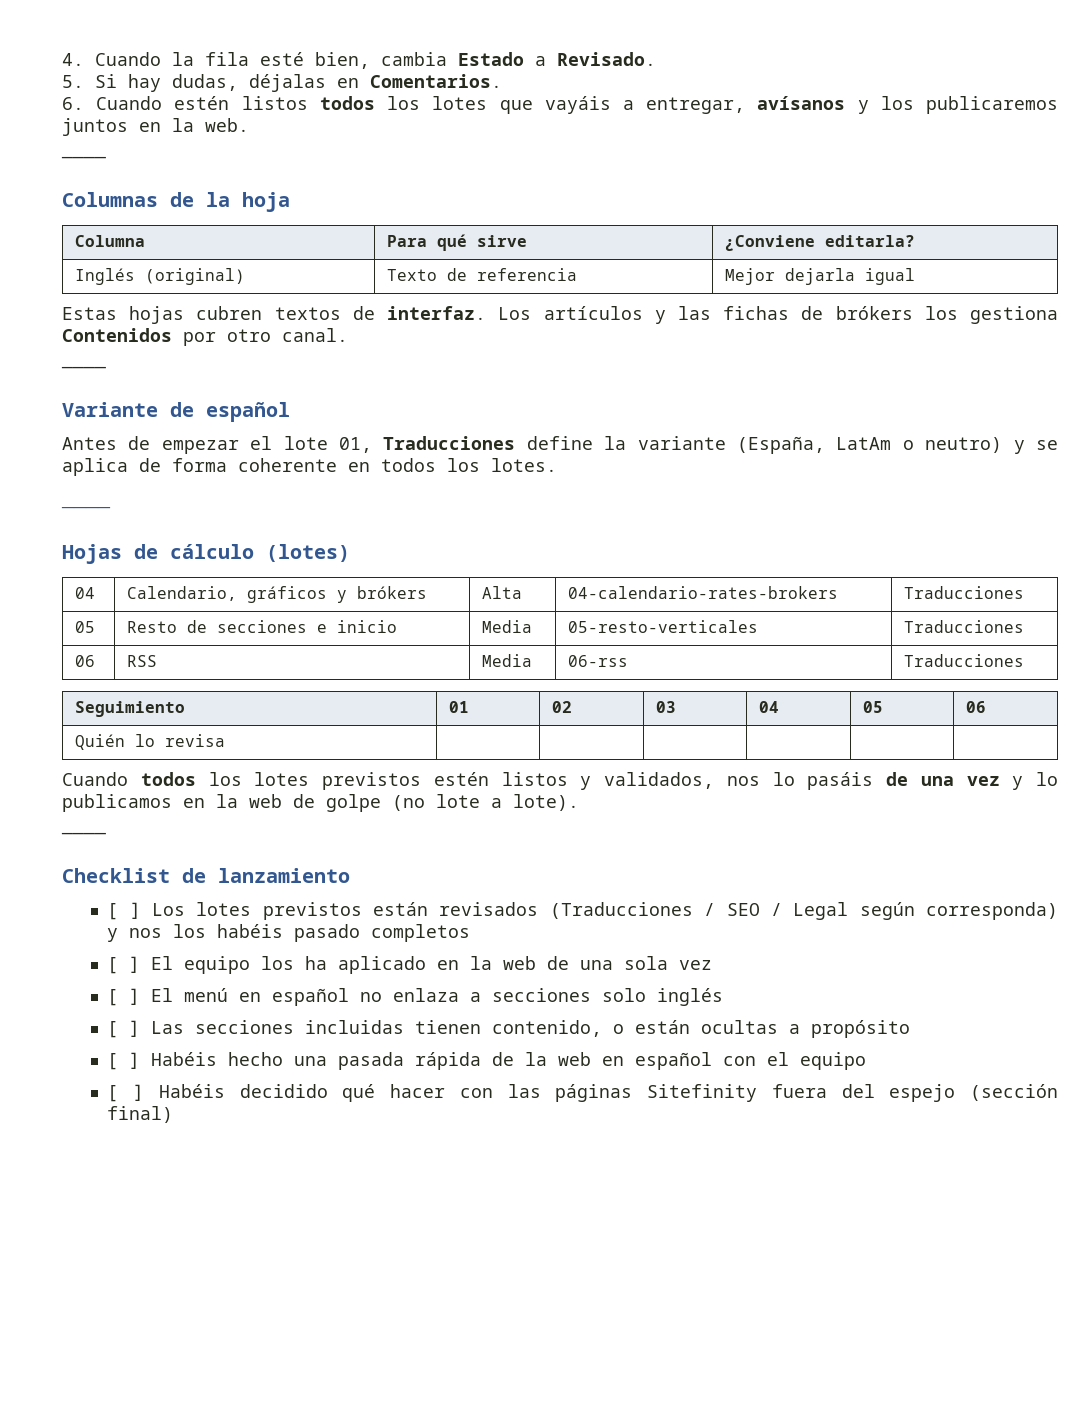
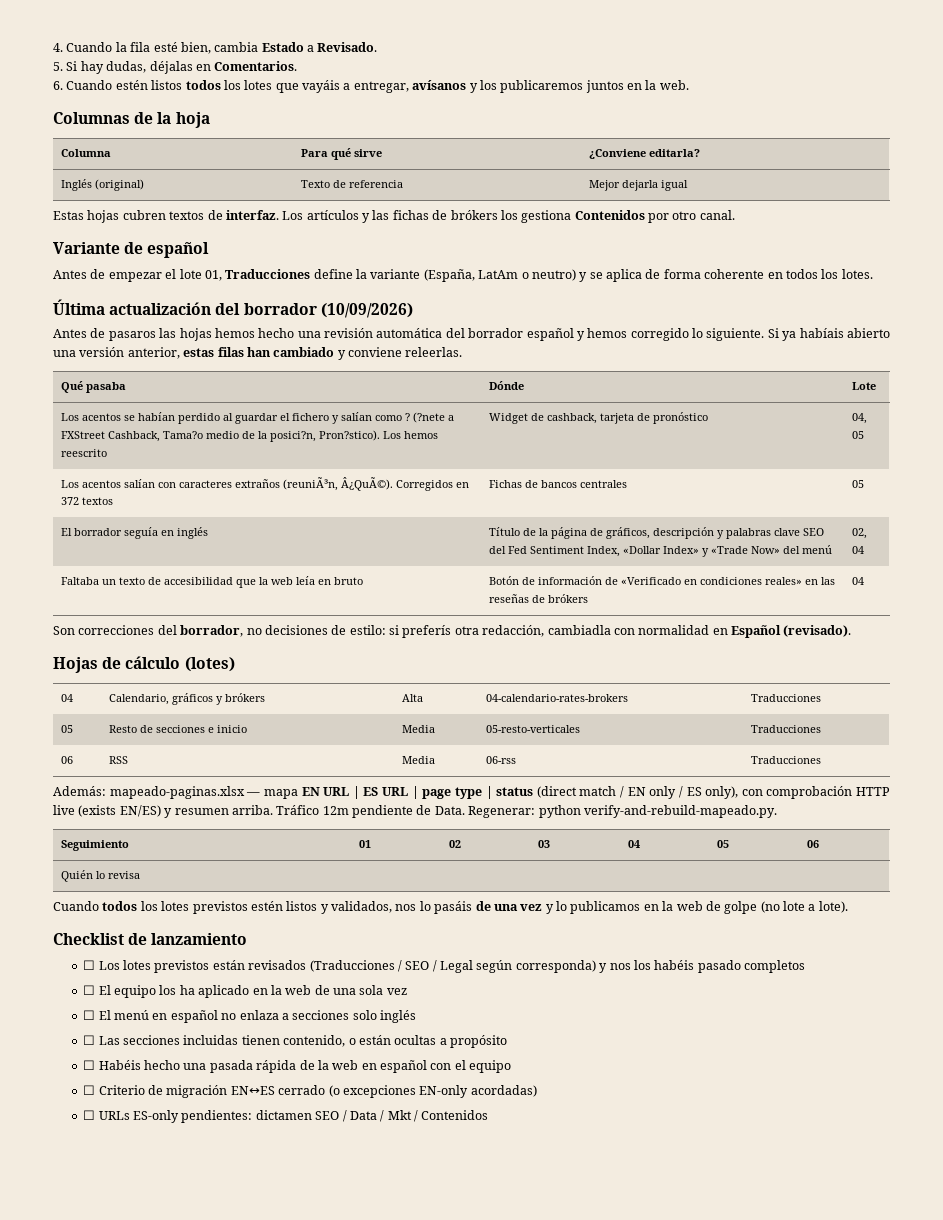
[61,156,106,164] // ──── -> (689, 85) none
[61,366,106,374] // ──── -> (735, 215) none
[61,507,111,515] ──── -> [53,299,413,318] [53,328,891,341] [53,347,463,360] [61,381,127,393] [489,381,525,390] [852,382,877,390] [61,412,455,424] [61,430,439,442] [61,449,108,457] [489,412,709,424] [852,413,868,424] [852,431,865,439] [61,477,470,491] [61,497,114,505] [489,480,628,488] [852,480,865,488] [61,527,209,539] [489,527,825,539] [489,545,833,557] [852,528,868,539] [852,546,865,554] [61,576,364,588] [489,576,836,585] [489,594,589,603] [852,577,865,585] [53,625,852,638] Última actualización del borrador (10/09/2026) // Antes de pasaros las hojas hemos hecho una revisión automática del borrador español y hemos corregido lo siguiente. Si ya habíais abierto una versión anterior, estas filas han cambiado y conviene releerlas. // Qué pasaba | Dónde | Lote // Los acentos se habían perdido al guardar el fichero y salían como ? (?nete a FXStreet Cashback, Tama?o medio de la posici?n, Pron?stico). Los hemos reescrito | Widget de cashback, tarjeta de pronóstico | 04, 05 // Los acentos salían con caracteres extraños (reuniÃ³n, Â¿QuÃ©). Corregidos en 372 textos | Fichas de bancos centrales | 05 // El borrador seguía en inglés | Título de la página de gráficos, descripción y palabras clave SEO del Fed Sentiment Index, «Dollar Index» y «Trade Now» del menú | 02, 04 // Faltaba un texto de accesibilidad que la web leía en bruto | Botón de información de «Verificado en condiciones reales» en las reseñas de brókers | 04 // Son correcciones del borrador, no decisiones de estilo: si preferís otra redacción, cambiadla con normalidad en Español (revisado).
(1024, 660) none -> [53,786,890,799] [53,805,777,818] // Además: mapeado-paginas.xlsx — mapa EN URL | ES URL | page type | status (direct match / EN only / ES only), con comprobación HTTP live (exists EN/ES) y resumen arriba. Tráfico 12m pendiente de Data. Regenerar: python verify-and-rebuild-mapeado.py.
[61,832,106,840] // ──── -> (848, 907) none
[107,902,141,920] [ ] -> [83,960,96,970] ☐
[107,956,141,974] [ ] -> [83,985,96,995] ☐
[107,988,141,1006] [ ] -> [83,1010,96,1020] ☐
[107,1020,141,1038] [ ] -> [83,1035,96,1045] ☐
[107,1052,141,1070] [ ] -> [83,1060,96,1070] ☐
[107,1084,1058,1102] [107,1106,174,1123] [ ] Habéis decidido qué hacer con las páginas Sitefinity fuera del espejo (sección final) -> [83,1085,537,1098] [83,1110,489,1123] ☐ Criterio de migración EN↔ES cerrado (o excepciones EN-only acordadas) // ☐ URLs ES-only pendientes: dictamen SEO / Data / Mkt / Contenidos

